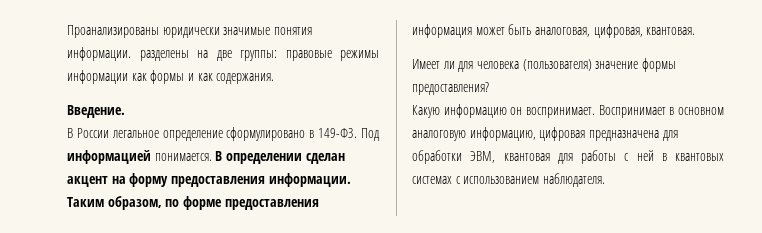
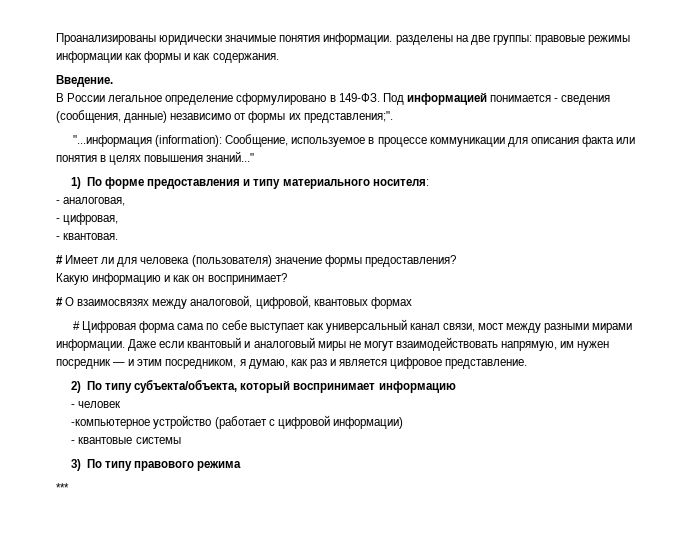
[154,151,345,164] [67,173,351,187] [67,196,319,210] [412,24,532,38] понимается. В определении сделан акцент на форму предоставления информации. Таким образом, по форме предоставления информация может быть -> [489,95,611,105] [56,110,393,123] [72,134,636,147] [56,151,255,165] [71,177,429,189] [56,200,60,204] понимается - сведения (сообщения, данные) независимо от формы их представления;". // "...информация (information): Сообщение, используемое в процессе коммуникации для описания факта или понятия в целях повышения знаний..." // 1) По форме предоставления и типу материального носителя: // -
(590, 32) none -> [56,218,60,222] // -
(643, 31) none -> [56,236,60,240] // -
(696, 31) none -> [56,255,63,264] #
[510,105,724,118] [412,127,678,141] [412,150,724,164] [412,173,605,187] он воспринимает. Воспринимает в основном аналоговую информацию, цифровая предназначена для обработки ЭВМ, квантовая для работы с ней в квантовых системах с использованием наблюдателя. -> [164,273,287,285] [56,295,412,309] [72,319,633,333] [56,337,610,351] [56,357,528,369] [71,379,456,393] [71,401,122,408] [71,415,403,429] [71,437,181,444] [71,459,242,471] [56,483,69,492] и как он воспринимает? // # О взаимосвязях между аналоговой, цифровой, квантовых формах // # Цифровая форма сама по себе выступает как универсальный канал связи, мост между разными мирами информации. Даже если квантовый и аналоговый миры не могут взаимодействовать напрямую, им нужен посредник — и этим посредником, я думаю, как раз и является цифровое представление. // 2) По типу субъекта/объекта, который воспринимает информацию // - человек // -компьютерное устройство (работает с цифровой информации) // - квантовые системы // 3) По типу правового режима // ***

